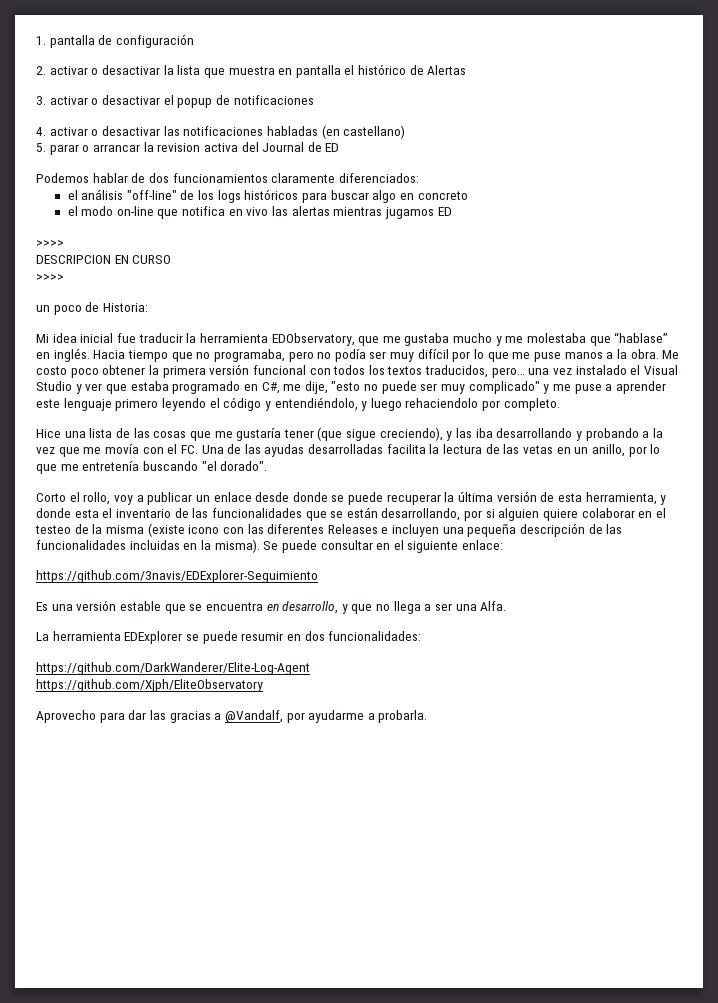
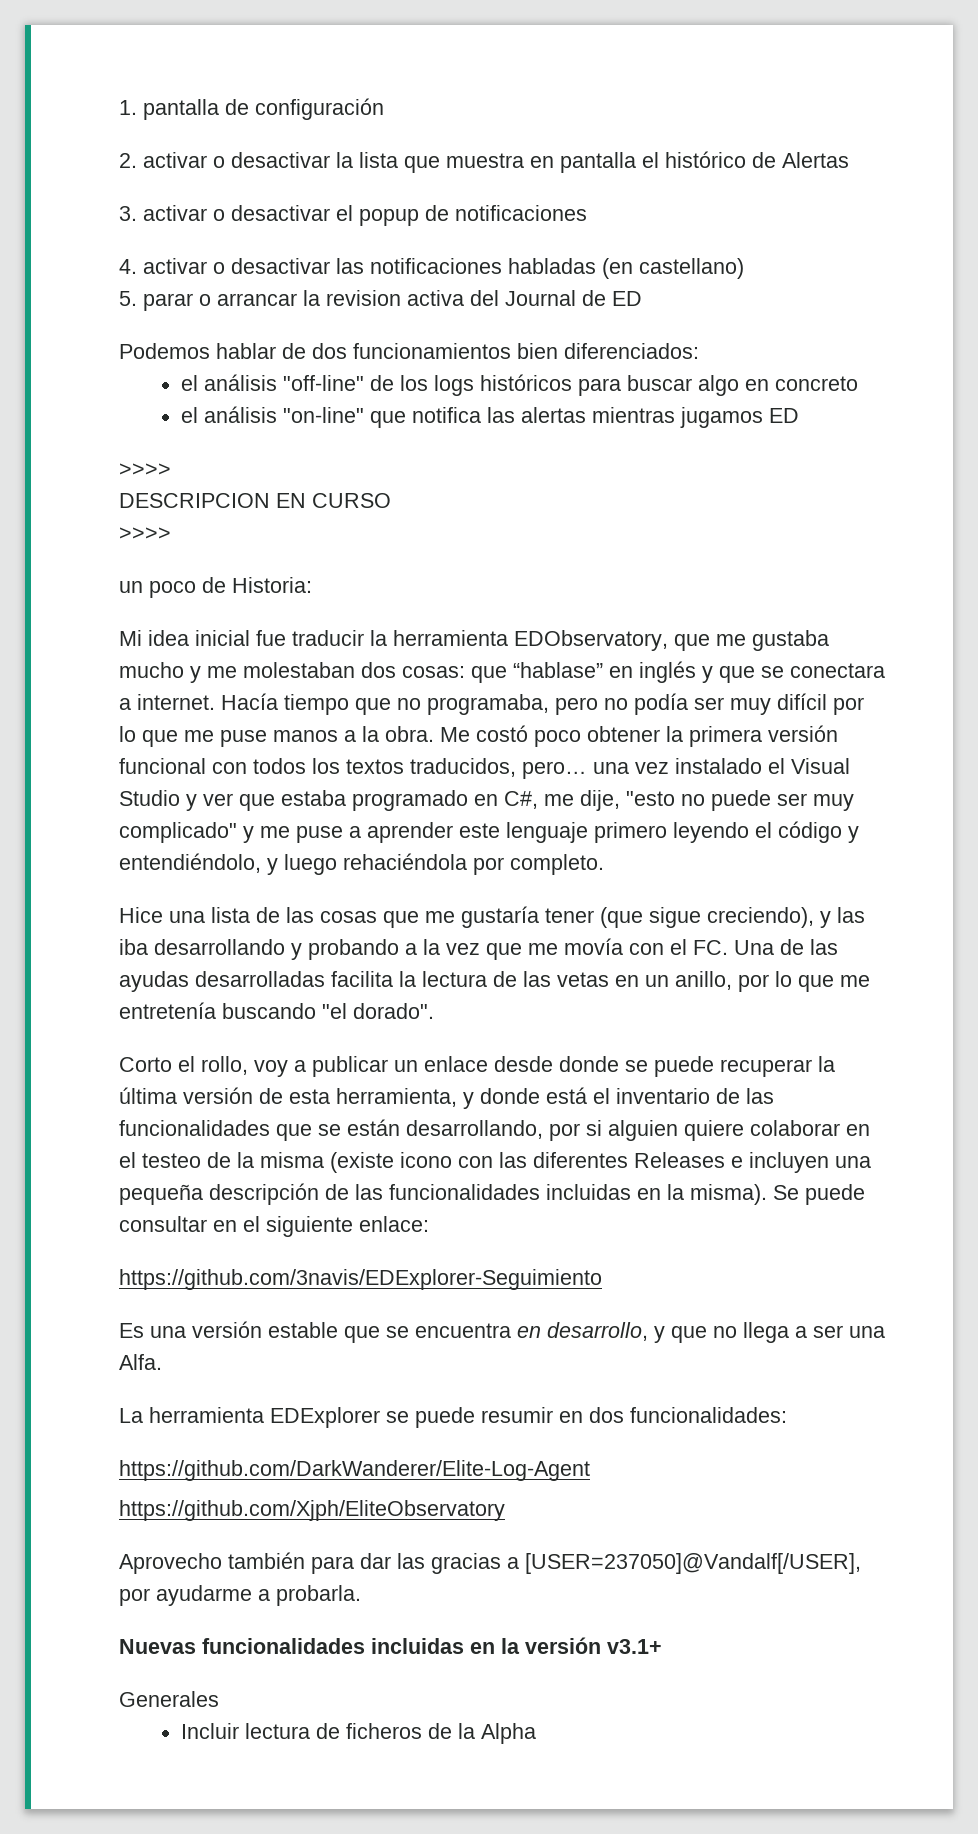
[271,173,336,183] claramente -> [517,343,558,359] bien
[81,206,269,219] modo on-line que notifica en vivo -> [204,406,482,428] análisis "on-line" que notifica
[527,332,669,346] [36,348,126,362] molestaba que “hablase” en inglés. Hacia -> [243,661,885,683] [119,693,278,710] molestaban dos cosas: que “hablase” en inglés y que se conectara a internet. Hacía
[36,366,67,375] costo -> [476,725,528,742] costó
[405,398,479,408] rehaciendolo -> [343,853,467,870] rehaciéndola
[74,509,99,518] esta -> [546,1087,587,1104] está
(96, 716) none -> [228,1552,305,1569] también
[224,710,283,723] @Vandalf, -> [525,1553,861,1574] [USER=237050]@Vandalf[/USER],
(428, 716) none -> [119,1637,662,1654] [119,1691,219,1707] [181,1723,537,1744] // Nuevas funcionalidades incluidas en la versión v3.1+ // Generales // Incluir lectura de ficheros de la Alpha

